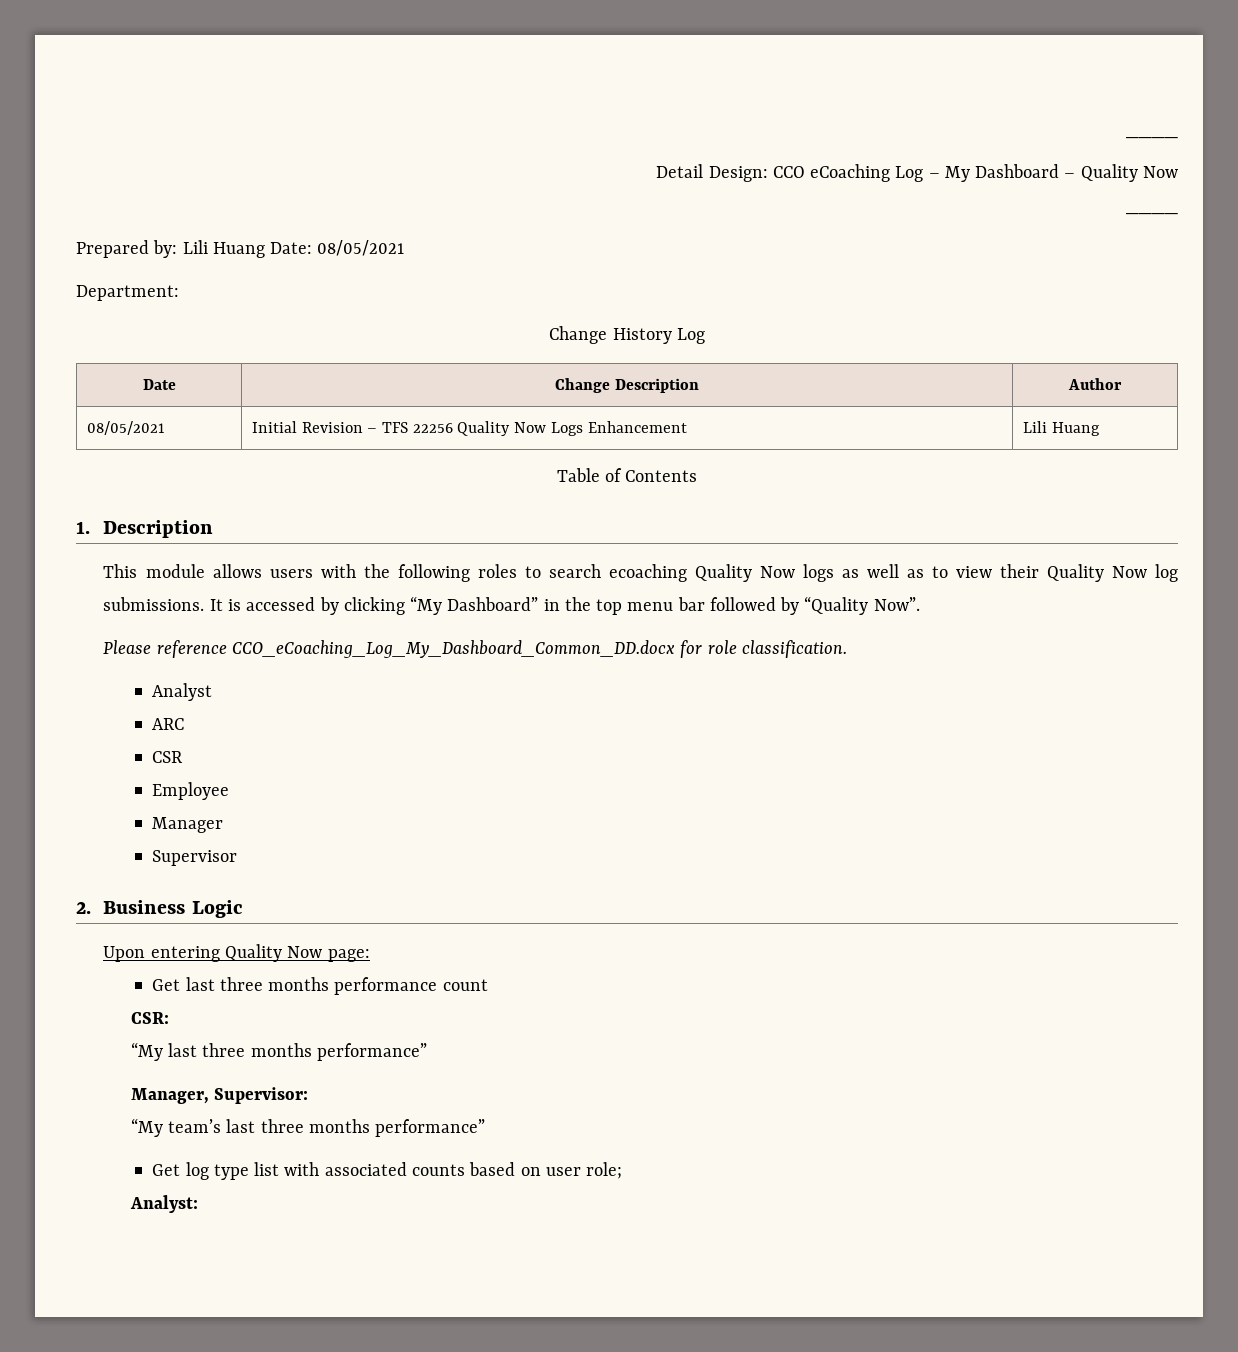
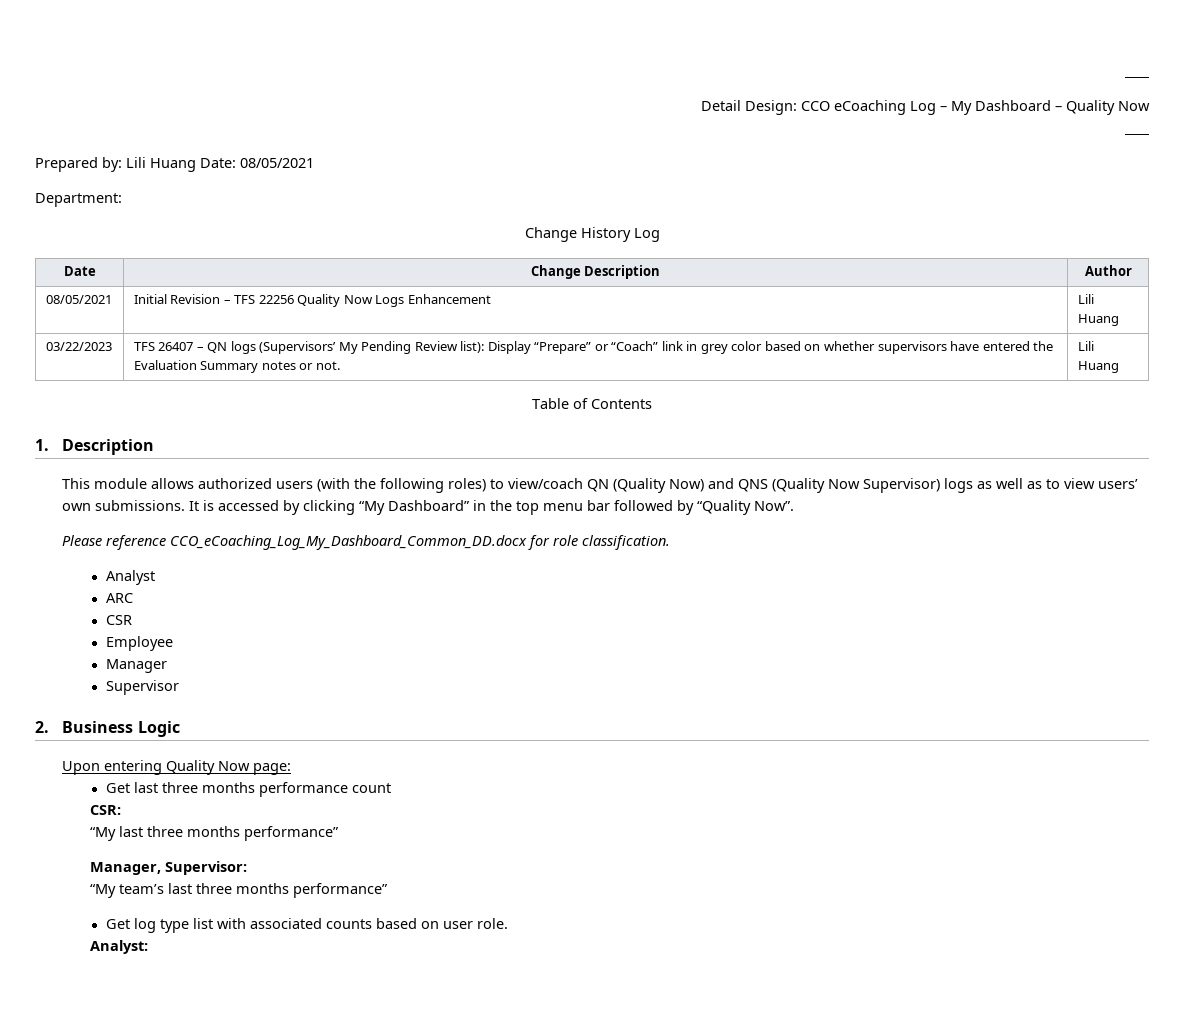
(1100, 429) none -> [45,342,112,351] [133,341,1054,354] [133,360,340,373] [1077,341,1094,351] [1077,361,1119,373] // 03/22/2023 | TFS 26407 – QN logs (Supervisors’ My Pending Review list): Display “Prepare” or “Coach” link in grey color based on whether supervisors have entered the Evaluation Summary notes or not. | Lili Huang
[269,564,795,582] users with the following roles to search ecoaching Quality Now -> [198,478,941,493] authorized users (with the following roles) to view/coach QN (Quality Now) and QNS (Quality Now Supervisor)
[999,564,1178,582] their Quality Now log -> [1098,479,1139,489] [62,503,92,511] users’ own
[586,1162,623,1179] role; -> [476,918,508,929] role.

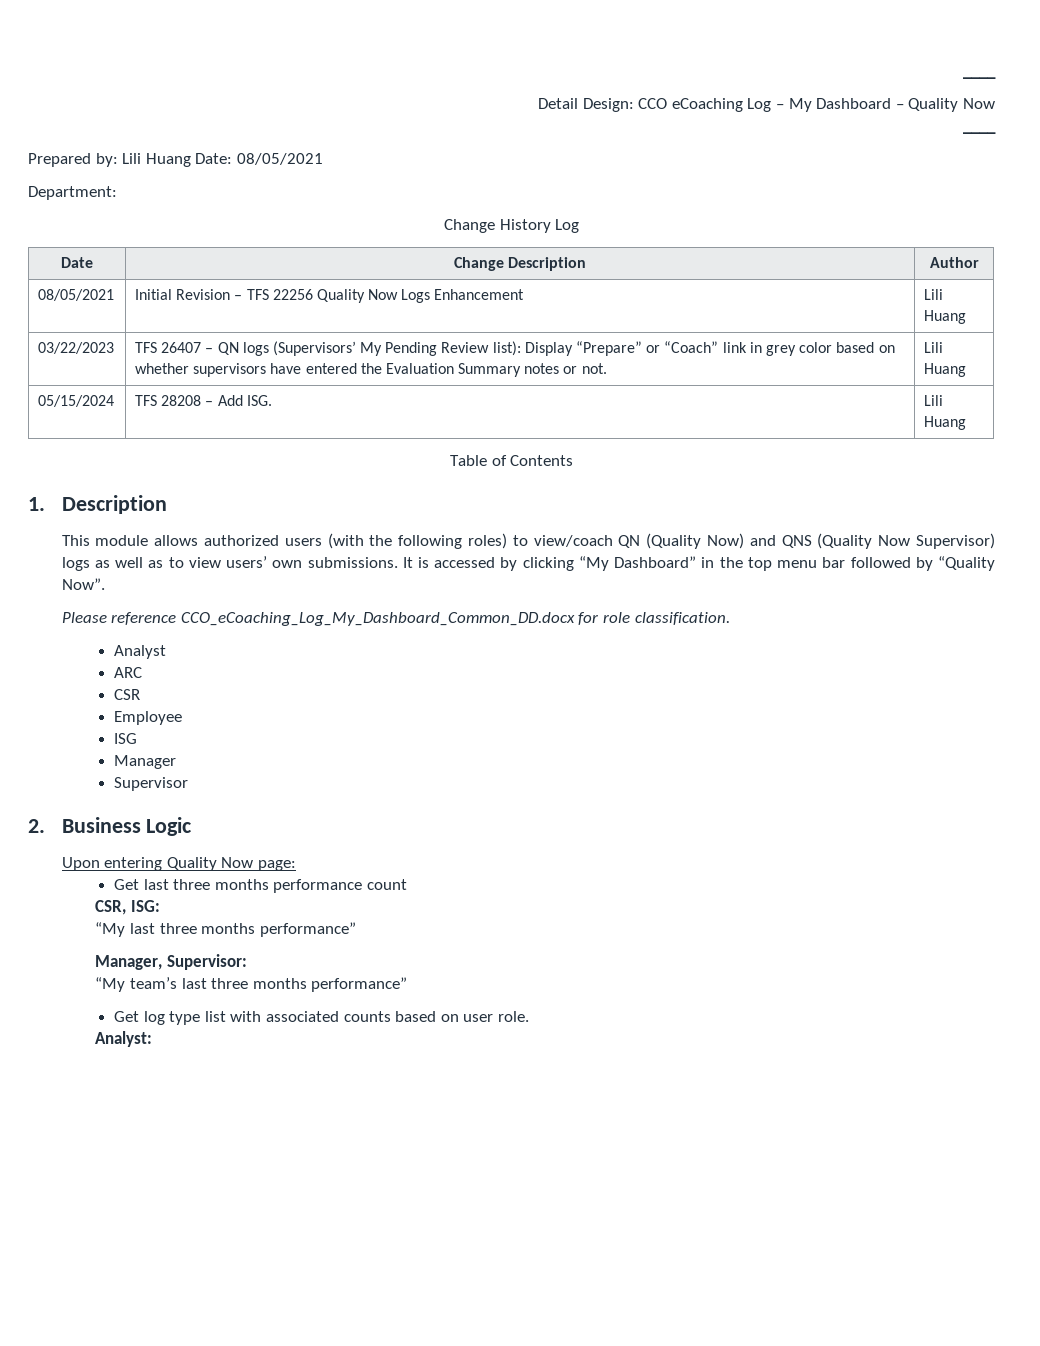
(1119, 367) none -> [38,395,115,407] [135,395,272,406] [924,395,944,406] [924,416,967,430] // 05/15/2024 | TFS 28208 – Add ISG. | Lili Huang
(173, 643) none -> [114,733,138,744] // ISG
[89,805,121,815] CSR: -> [95,900,160,915] CSR, ISG:

